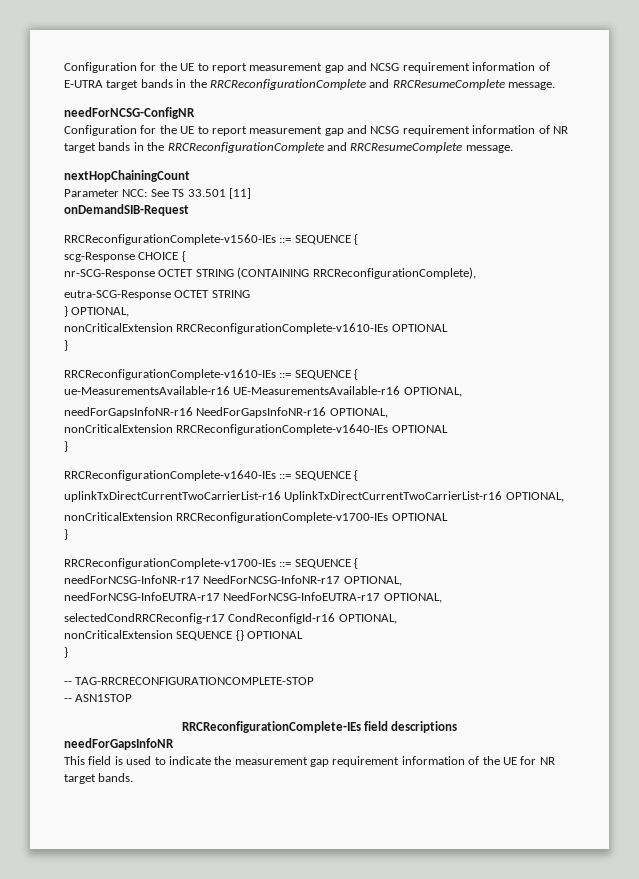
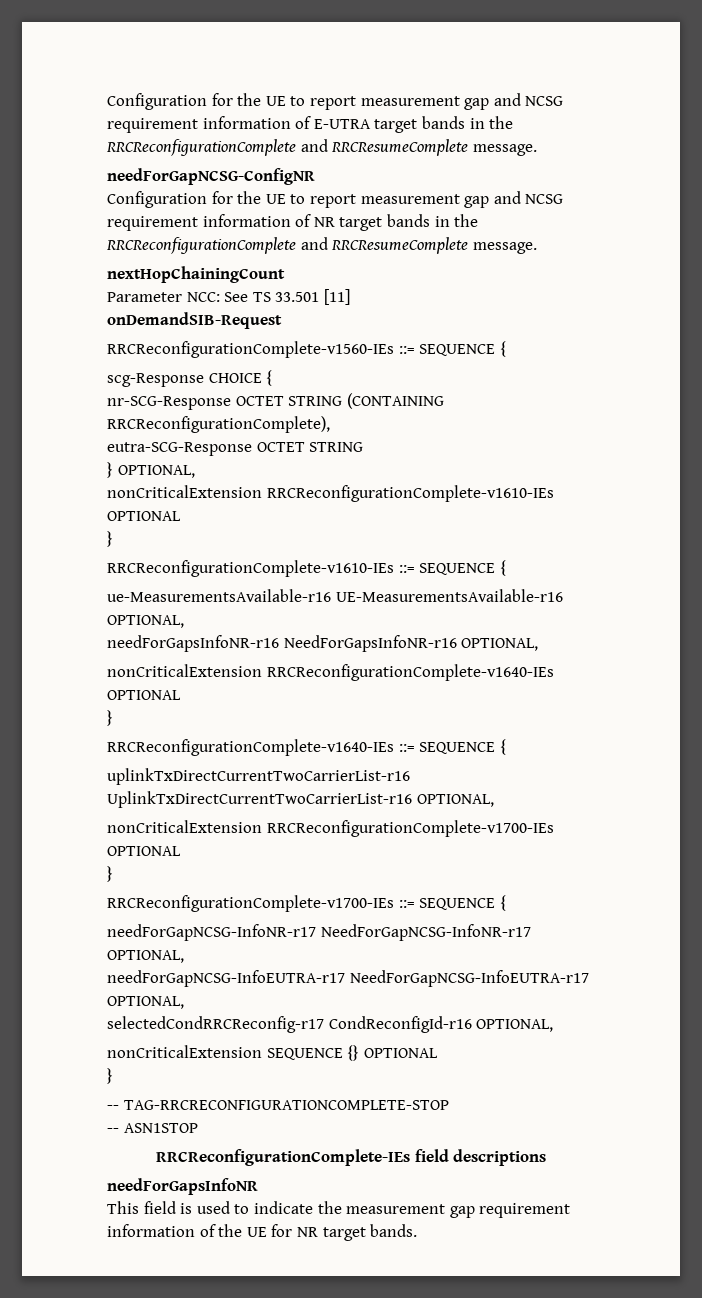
[64,107,195,119] needForNCSG-ConfigNR -> [107,168,315,185] needForGapNCSG-ConfigNR
[64,575,402,586] [64,592,381,601] needForNCSG-InfoNR-r17 NeedForNCSG-InfoNR-r17 OPTIONAL, // needForNCSG-InfoEUTRA-r17 NeedForNCSG-InfoEUTRA-r17 -> [107,924,531,941] [107,950,184,963] [107,970,589,987] needForGapNCSG-InfoNR-r17 NeedForGapNCSG-InfoNR-r17 OPTIONAL, // needForGapNCSG-InfoEUTRA-r17 NeedForGapNCSG-InfoEUTRA-r17

